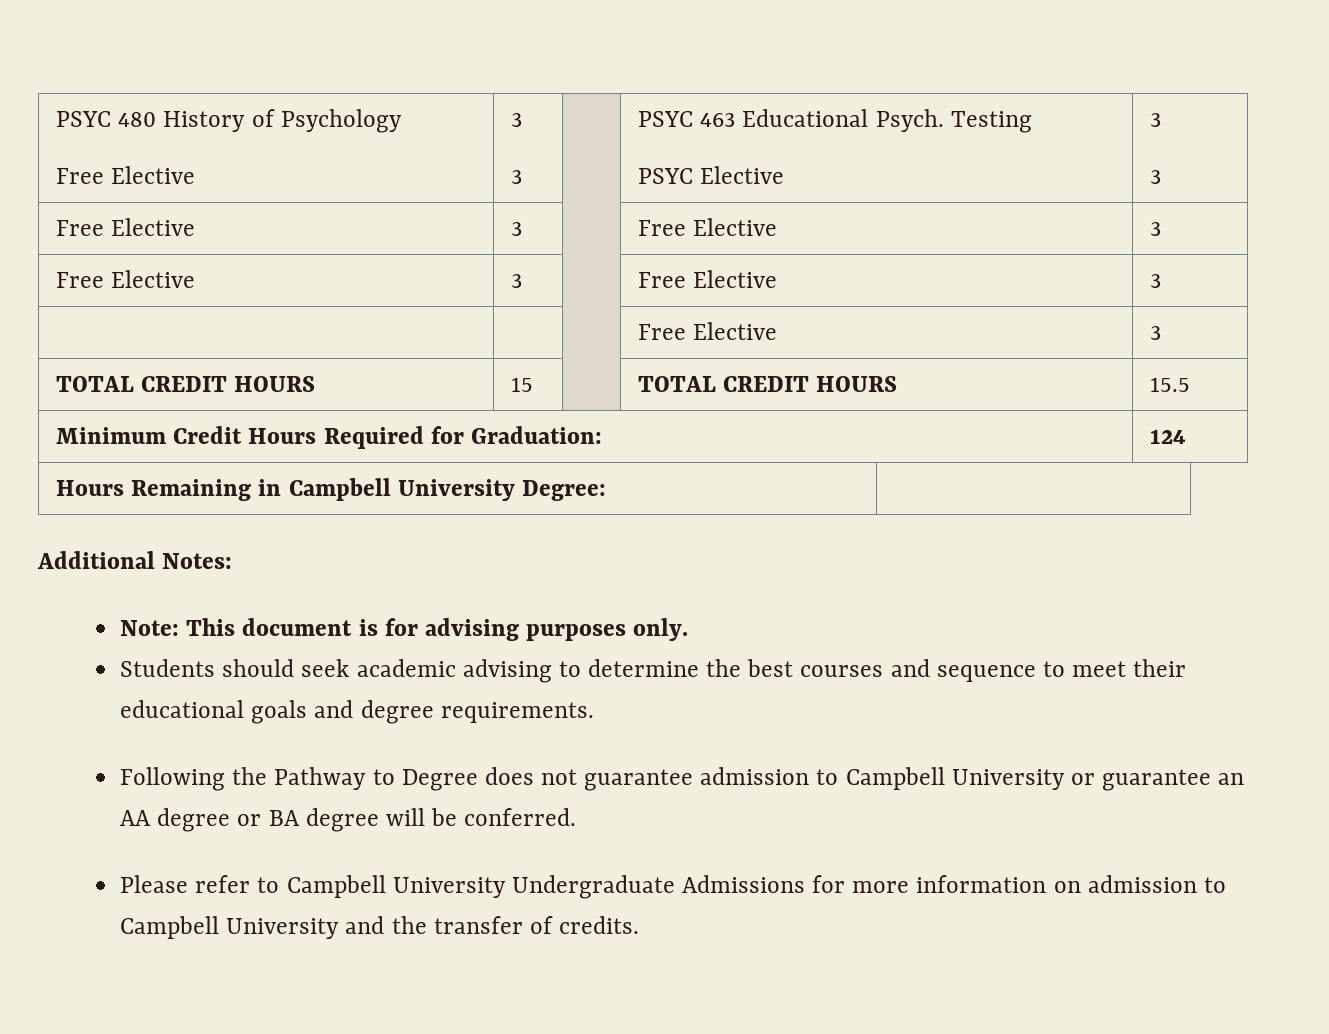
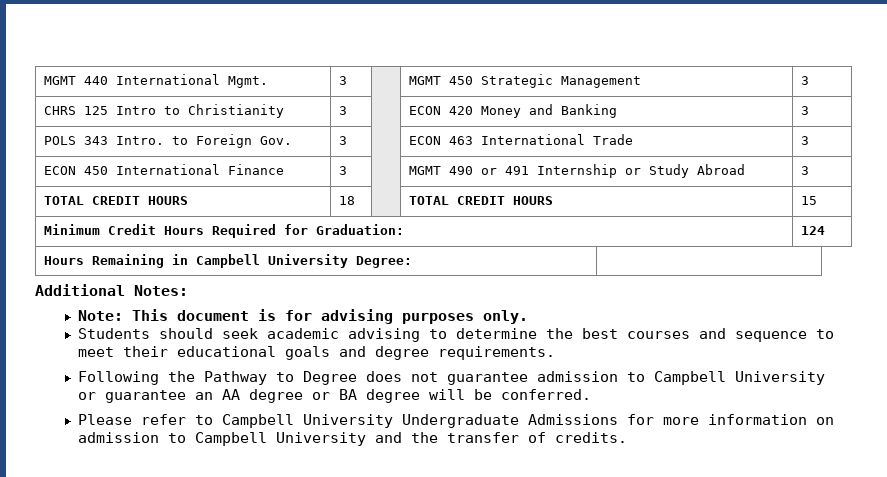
[56,109,402,133] [56,166,196,184] [511,113,523,127] [511,170,523,184] [638,109,1032,133] [638,166,785,184] [1150,113,1162,127] [1150,170,1162,184] [56,218,196,236] [511,222,523,236] [638,218,778,236] [1150,222,1162,236] [56,270,196,288] [511,274,523,288] [638,270,778,288] [1150,274,1162,288] [638,322,778,340] PSYC 480 History of Psychology // Free Elective | 3 // 3 | | PSYC 463 Educational Psych. Testing // PSYC Elective | 3 // 3 // Free Elective | 3 | | Free Elective | 3 // Free Elective | 3 | | Free Elective | 3 // | | | Free Elective -> [43,74,268,88] [338,76,347,85] [408,74,641,88] [800,76,809,85] [43,104,284,118] [338,106,347,115] [408,104,617,118] [800,106,809,115] [43,134,292,148] [338,136,347,145] [408,134,633,145] [800,136,809,145] [43,164,284,175] [338,166,347,175] [408,164,745,178] MGMT 440 International Mgmt. | 3 | | MGMT 450 Strategic Management | 3 // CHRS 125 Intro to Christianity | 3 | | ECON 420 Money and Banking | 3 // POLS 343 Intro. to Foreign Gov. | 3 | | ECON 463 International Trade | 3 // ECON 450 International Finance | 3 | | MGMT 490 or 491 Internship or Study Abroad
[511,377,534,392] [638,376,898,392] [1150,377,1191,392] 15 | | TOTAL CREDIT HOURS | 15.5 -> [338,196,355,205] [408,196,553,205] [800,196,817,205] 18 | | TOTAL CREDIT HOURS | 15

